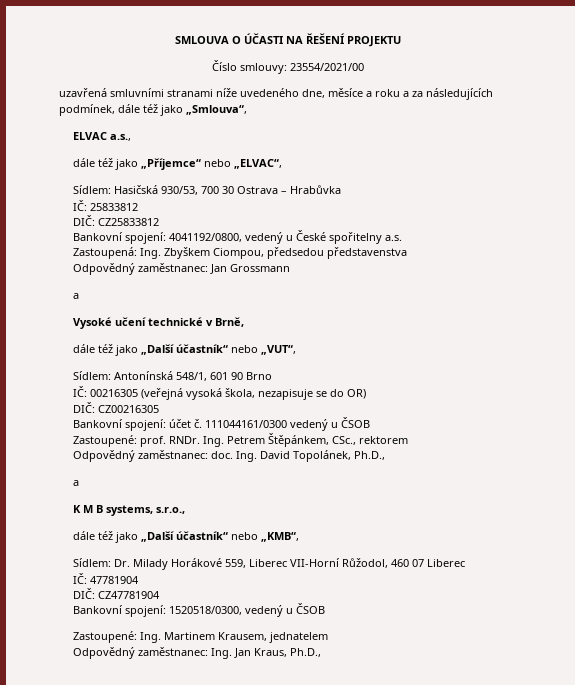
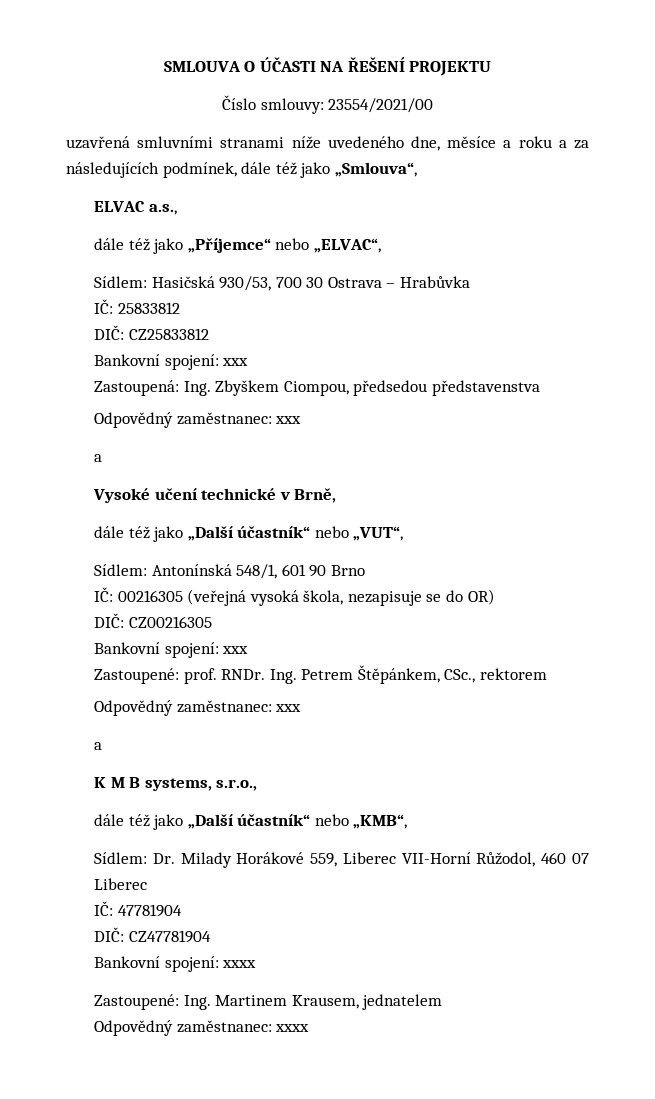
[169,230,403,244] 4041192/0800, vedený u České spořitelny a.s. -> [222,358,249,366] xxx
[210,264,291,274] Jan Grossmann -> [275,416,302,424] xxx
[169,417,371,431] účet č. 111044161/0300 vedený u ČSOB -> [222,646,249,654] xxx
[211,450,386,462] doc. Ing. David Topolánek, Ph.D., -> [275,704,302,712] xxx
[169,603,326,617] 1520518/0300, vedený u ČSOB -> [222,960,257,968] xxxx
[211,648,322,659] Ing. Jan Kraus, Ph.D., -> [275,1024,310,1032] xxxx

